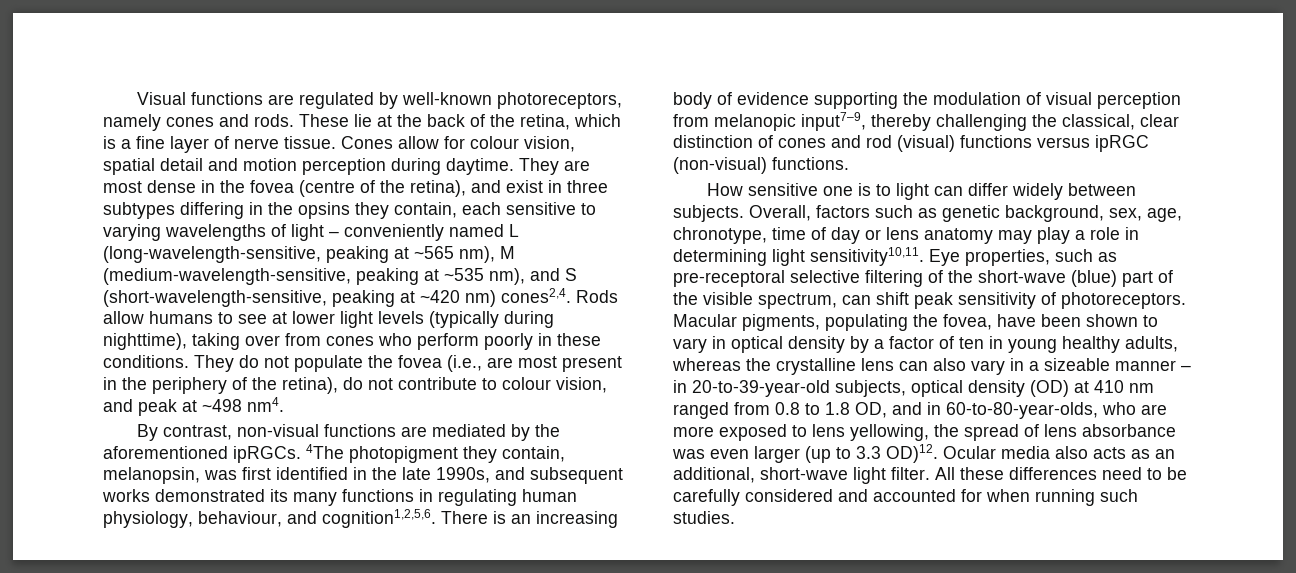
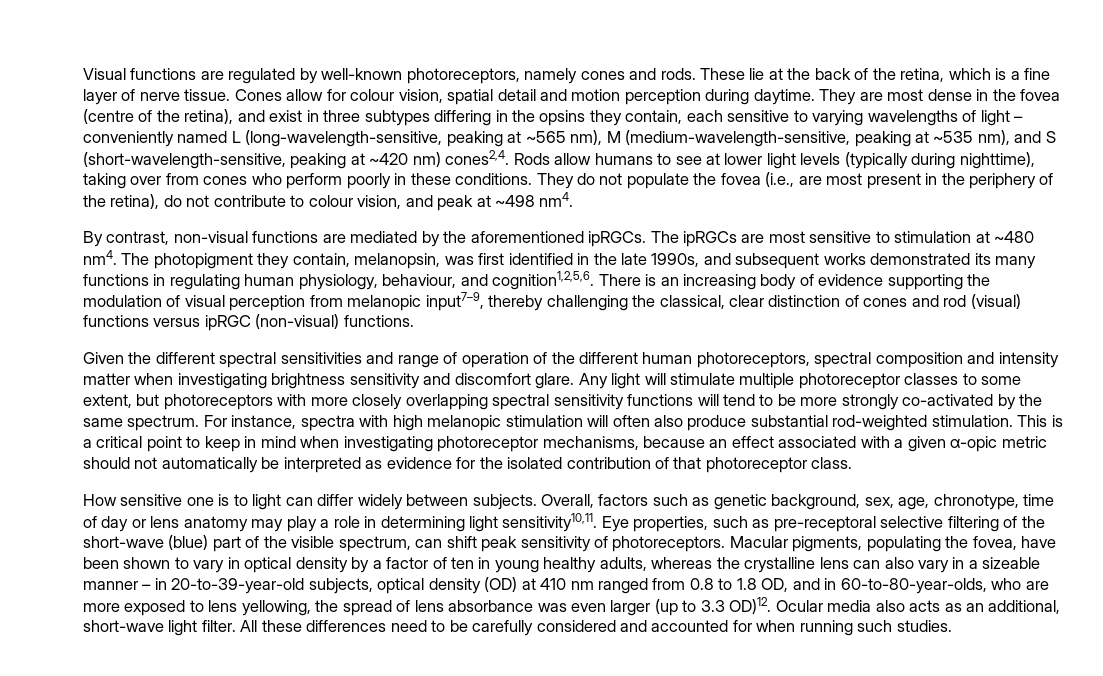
[306,444,344,459] 4The -> [650,231,1035,247] [83,250,150,265] The ipRGCs are most sensitive to stimulation at ~480 nm4. The
(849, 163) none -> [83,352,1059,368] [83,373,1022,389] [83,394,1043,410] [83,415,1063,431] [83,436,1047,452] [83,457,853,473] // Given the different spectral sensitivities and range of operation of the different human photoreceptors, spectral composition and intensity matter when investigating brightness sensitivity and discomfort glare. Any light will stimulate multiple photoreceptor classes to some extent, but photoreceptors with more closely overlapping spectral sensitivity functions will tend to be more strongly co-activated by the same spectrum. For instance, spectra with high melanopic stimulation will often also produce substantial rod-weighted stimulation. This is a critical point to keep in mind when investigating photoreceptor mechanisms, because an effect associated with a given α-opic metric should not automatically be interpreted as evidence for the isolated contribution of that photoreceptor class.

